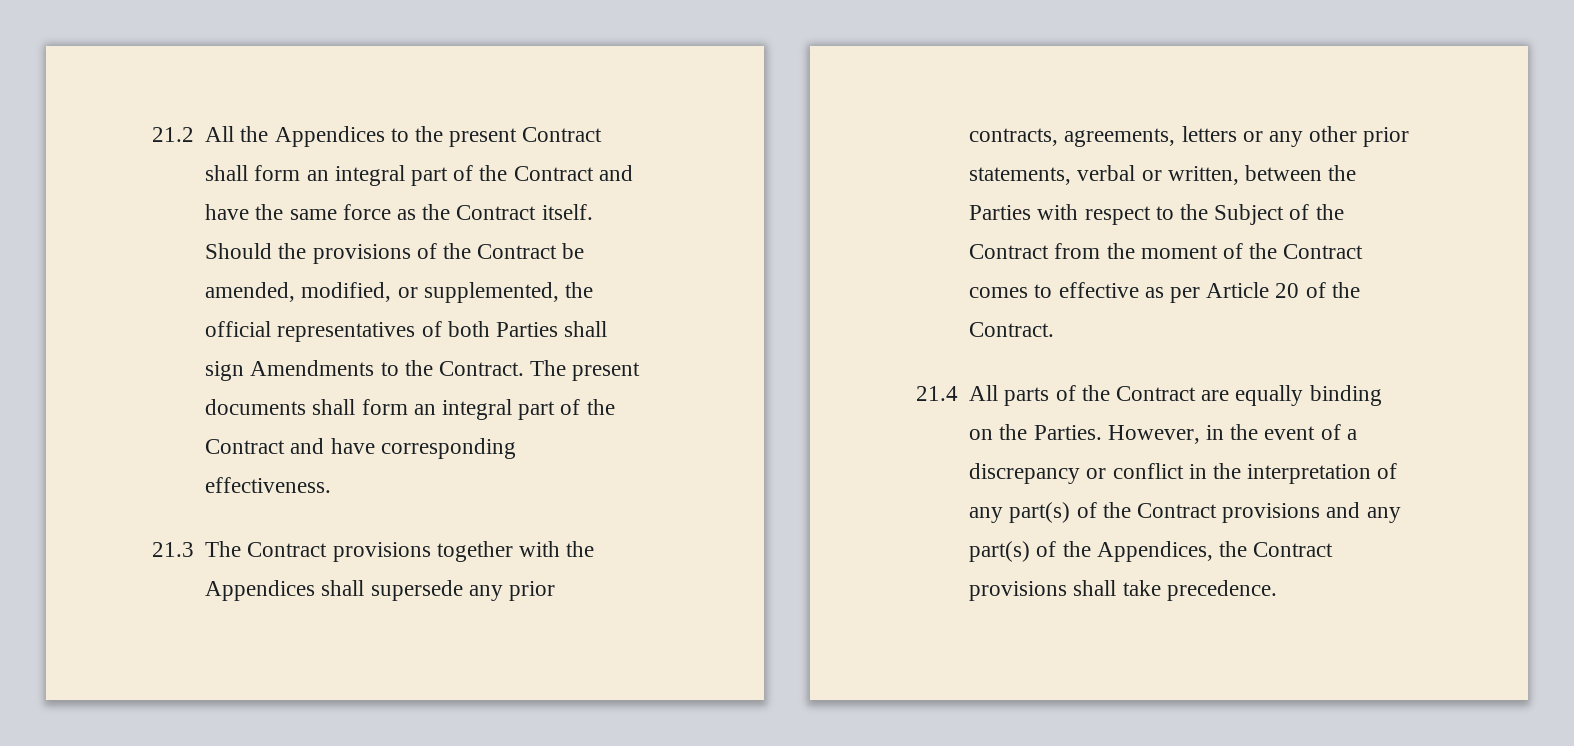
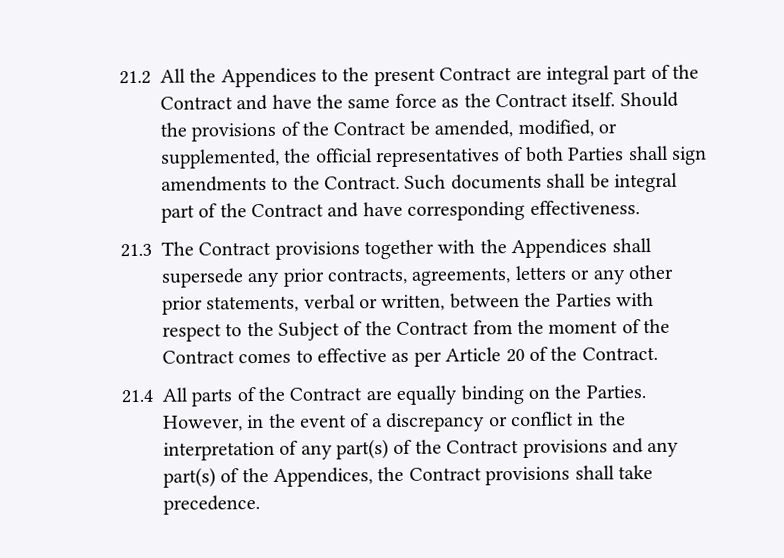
[205,165,329,181] shall form an -> [515,69,542,81] are
[250,360,375,376] Amendments -> [160,175,267,192] amendments
[530,360,641,381] [205,399,436,415] The present documents shall form an -> [404,173,610,190] Such documents shall be

